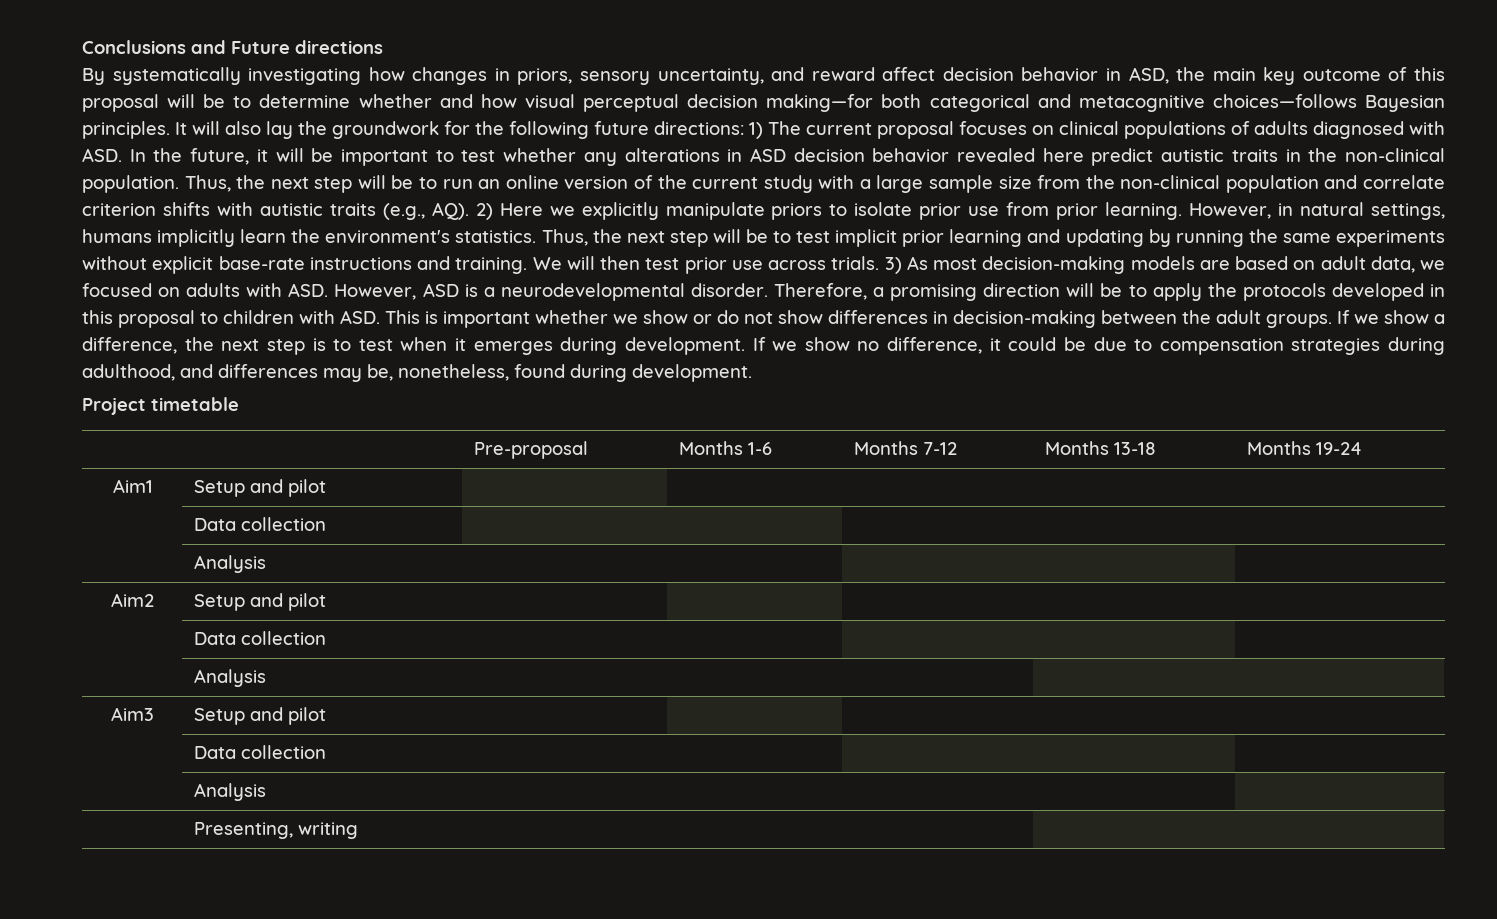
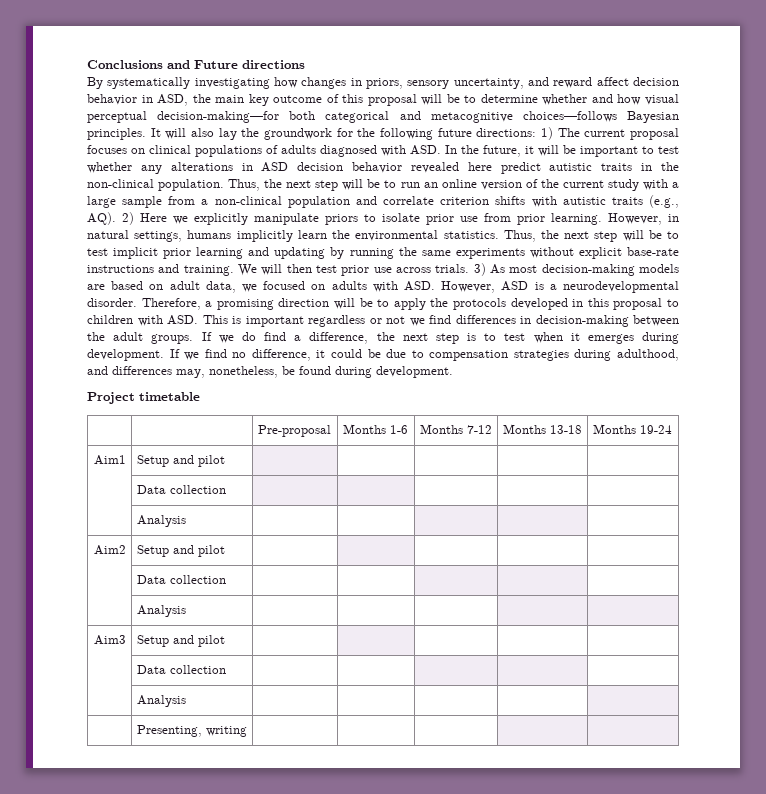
[687,94,874,112] decision making—for -> [157,111,280,123] decision-making—for
[998,175,1115,189] size from the -> [168,196,209,205] from a
[325,230,451,243] environment's -> [355,230,439,241] environmental
[535,310,823,324] whether we show or do not show -> [308,315,451,327] regardless or not we find
[1384,310,1429,324] show -> [241,332,286,341] do find
[804,337,850,351] show -> [204,349,227,358] find
[323,364,509,382] may be, nonetheless, -> [176,366,295,378] may, nonetheless, be

